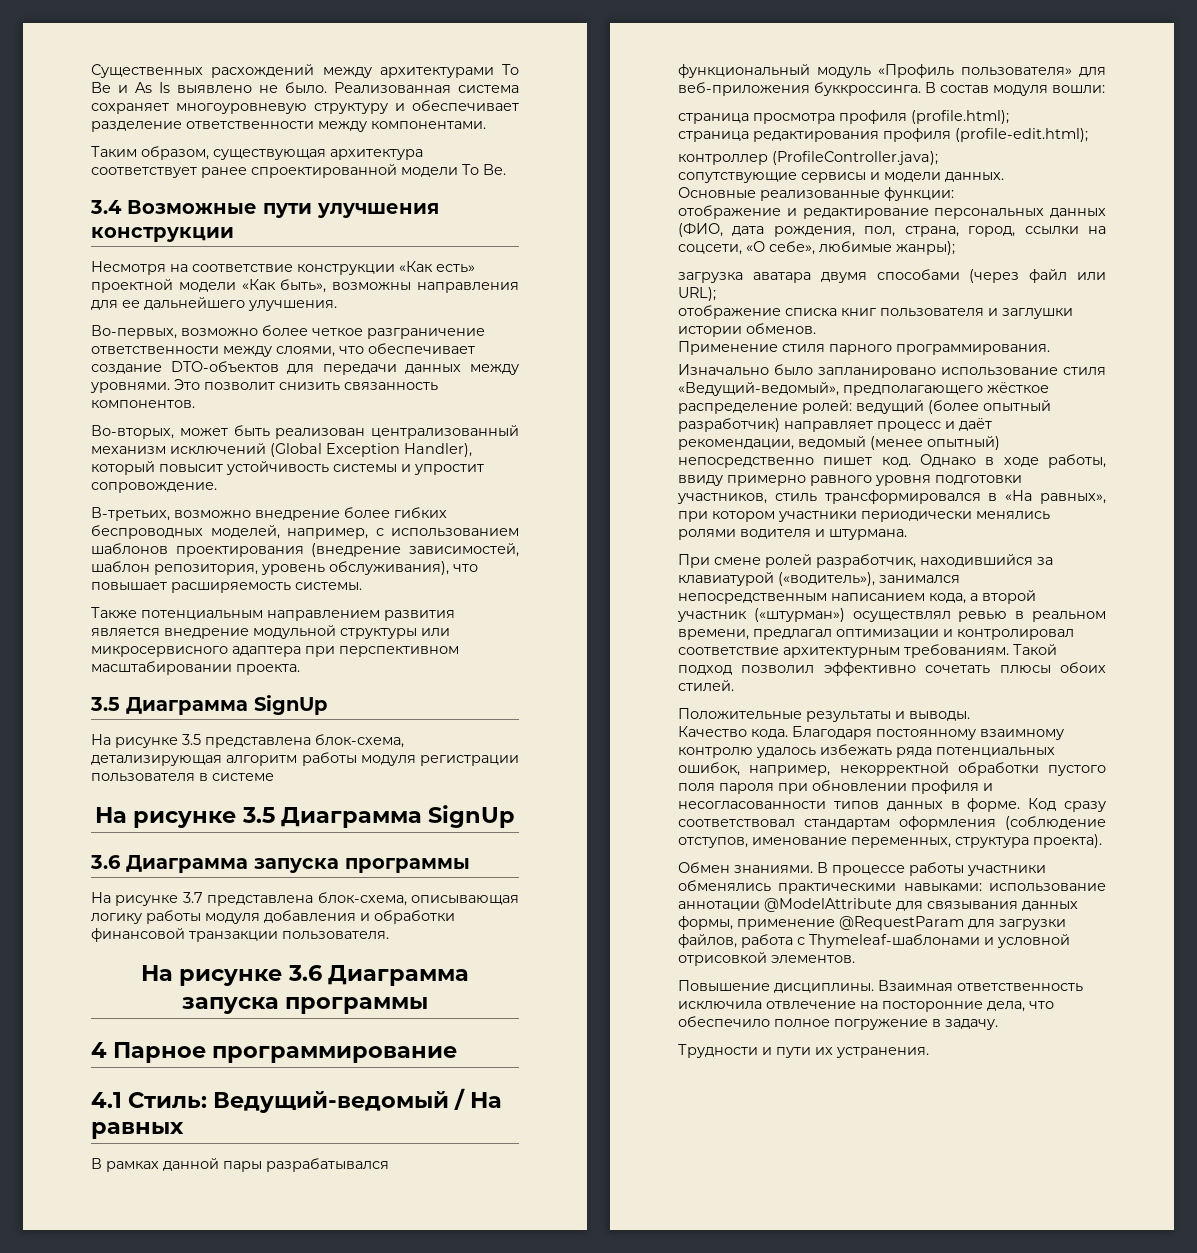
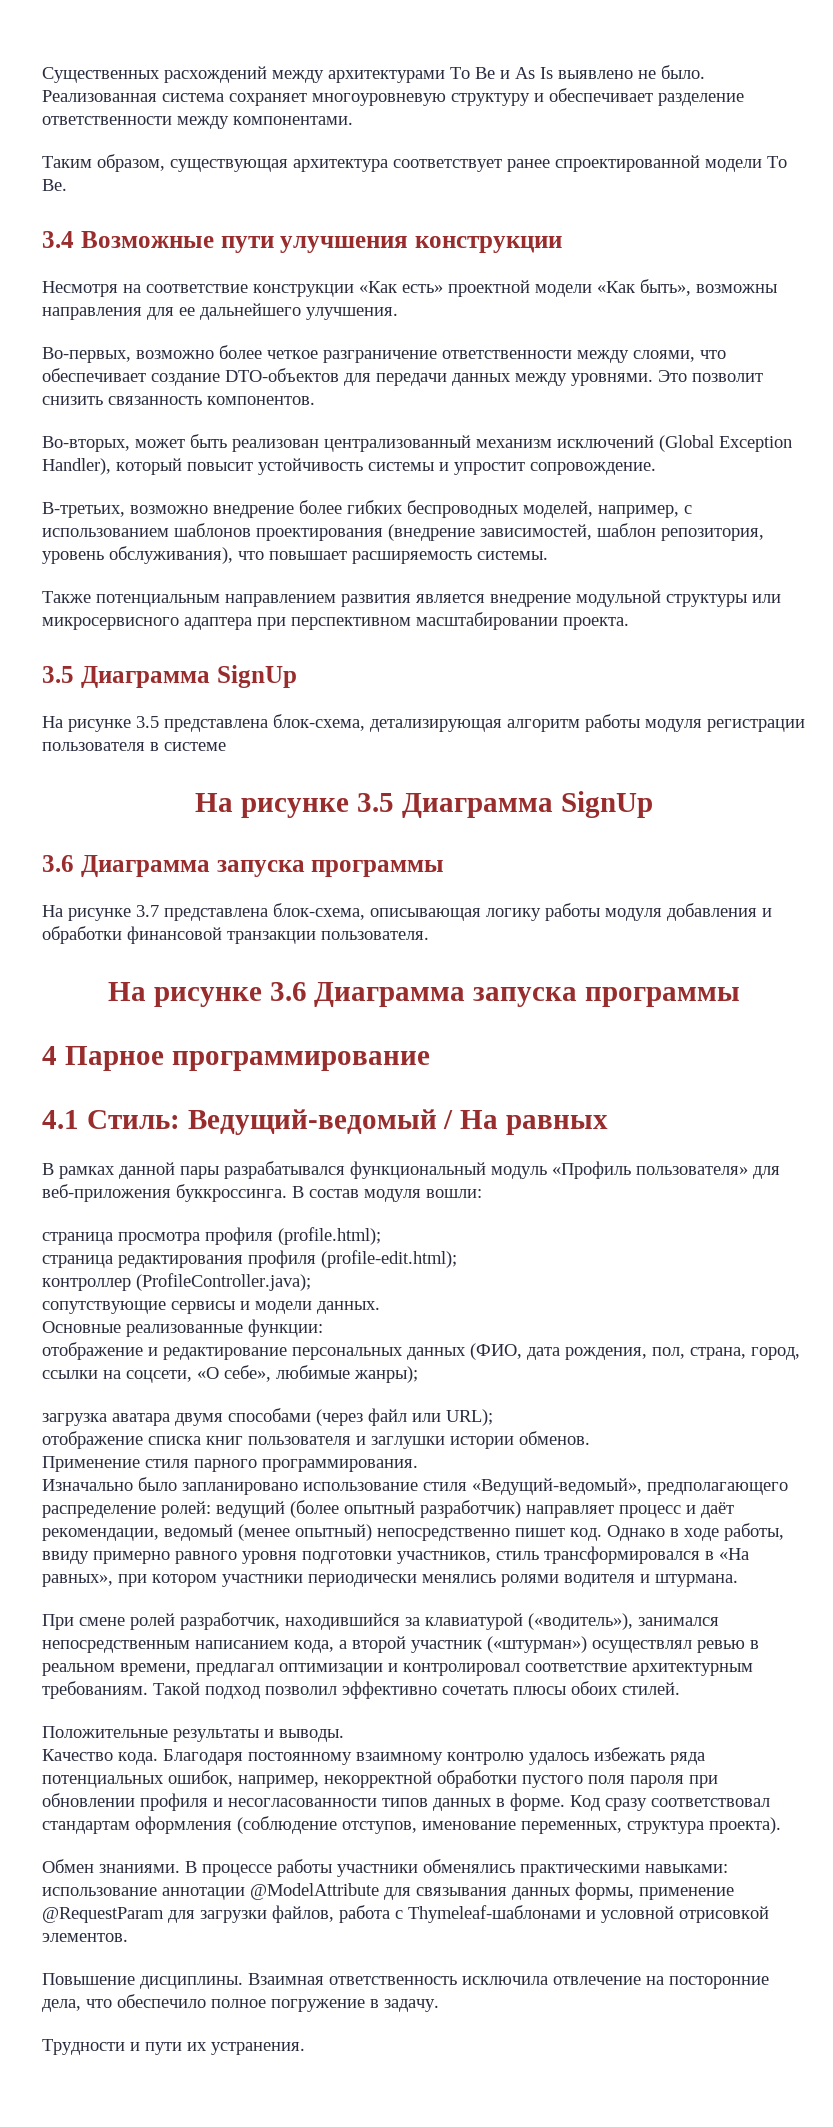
[987,382,1049,393] жёсткое -> (788, 1488) none

